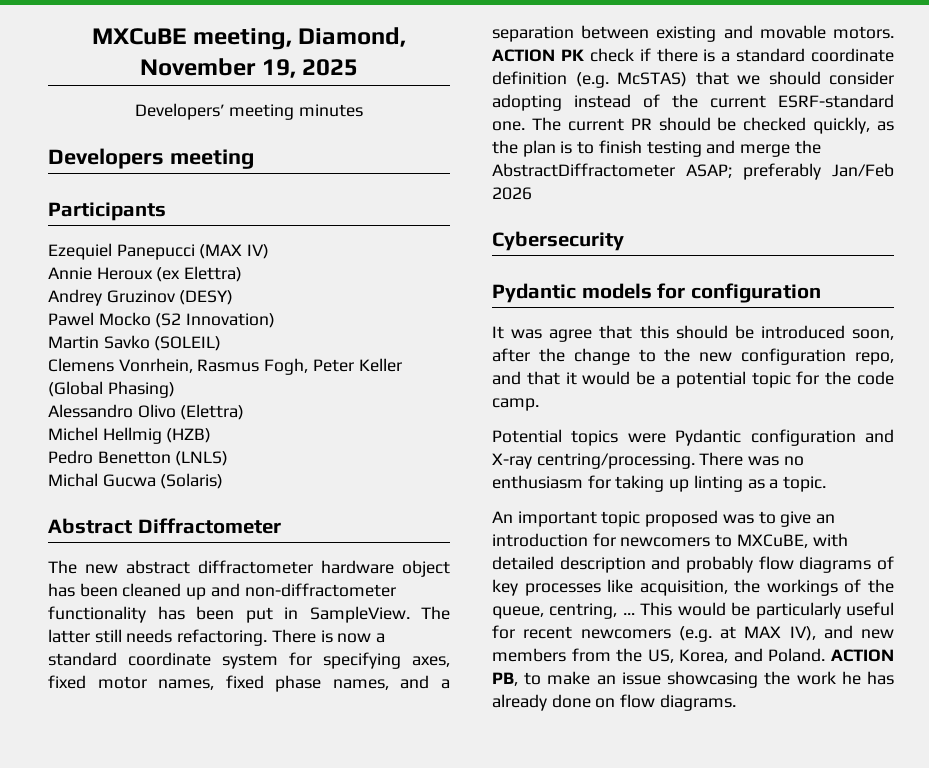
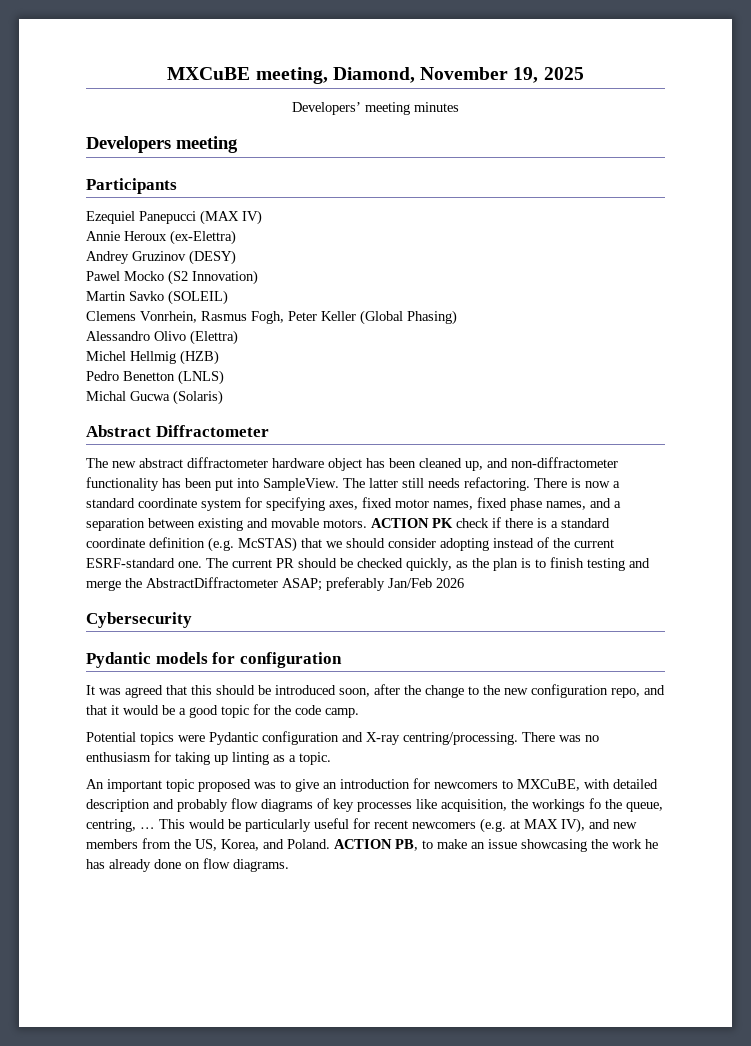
[156,266,243,282] (ex Elettra) -> [170,230,236,245] (ex-Elettra)
[186,587,207,600] up -> [465,461,483,471] up,
[284,607,298,619] in -> [237,478,259,488] into
[549,329,593,342] agree -> [125,685,163,698] agreed
[675,371,746,388] potential -> [189,705,218,718] good
[844,579,862,593] of -> [589,798,601,809] fo

